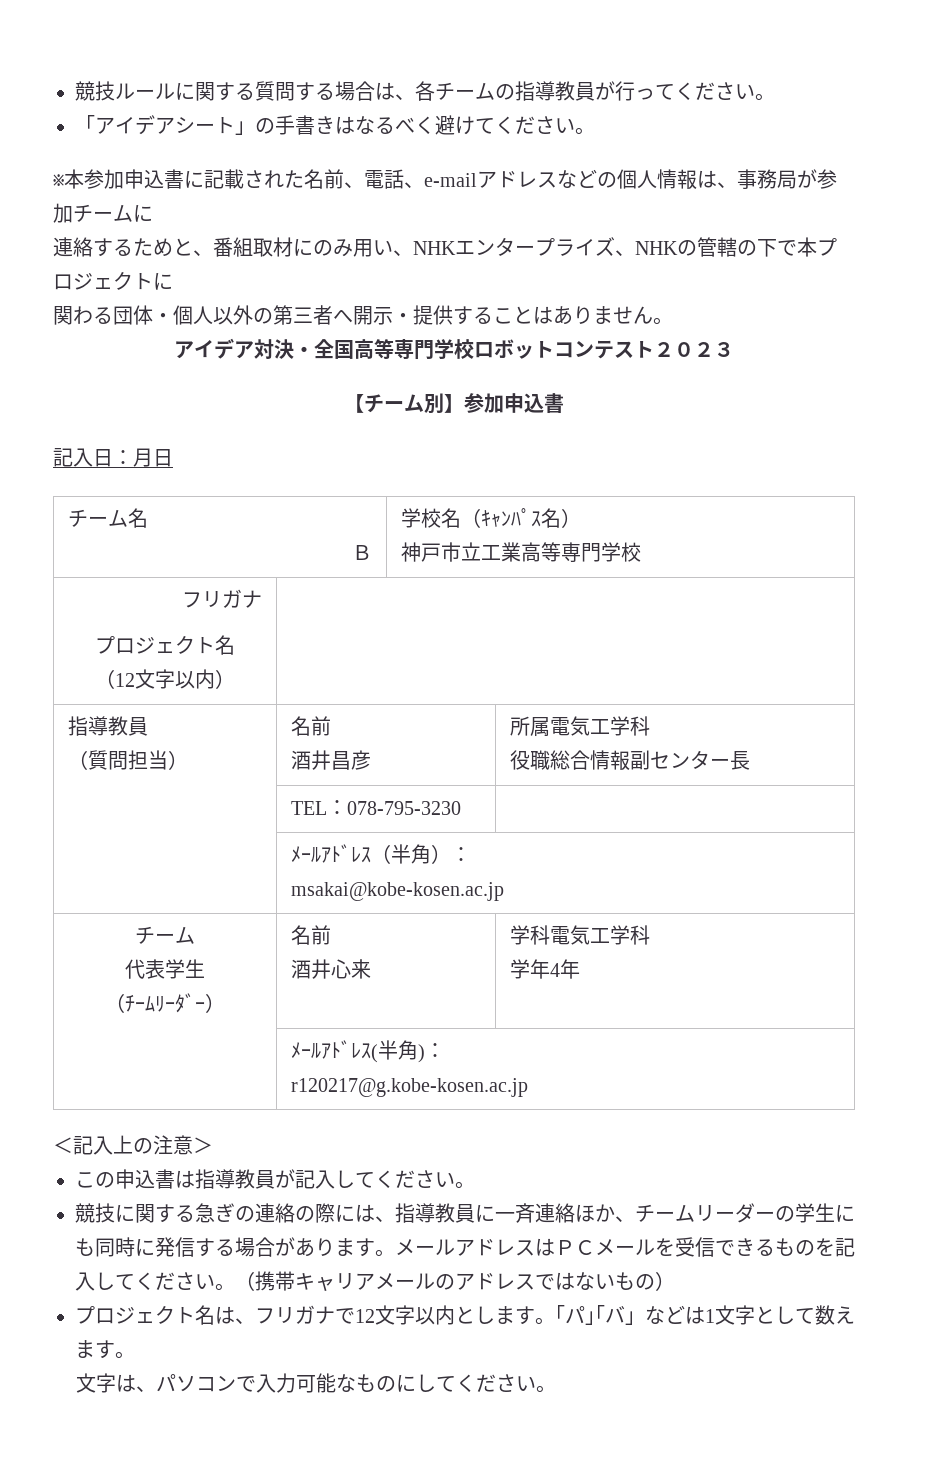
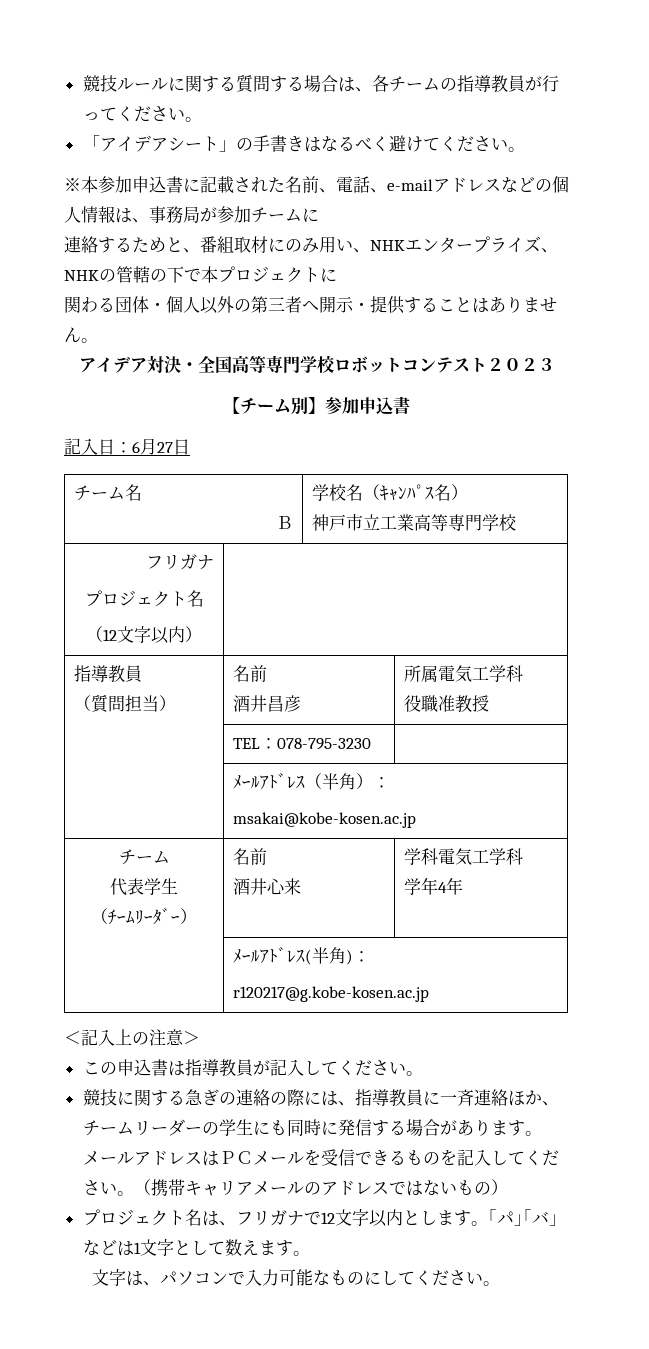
[133,448,153,467] 月 -> [132,438,173,455] 6月27
[550,750,751,771] 総合情報副センター長 -> [438,695,490,713] 准教授

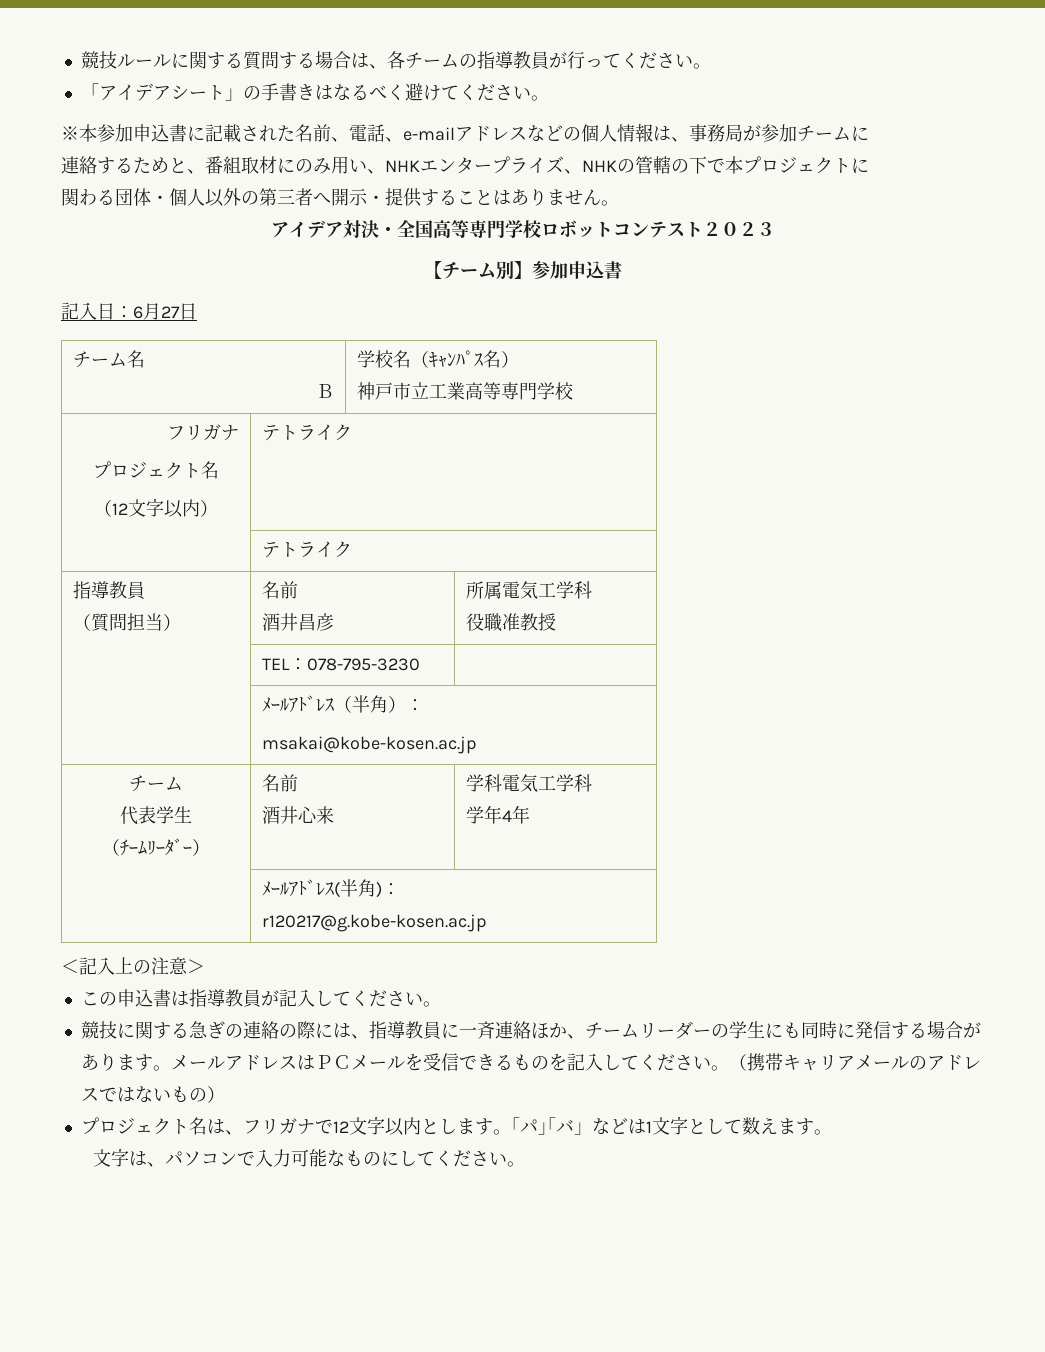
(202, 634) none -> [262,424,353,441] [262,541,353,558] テトライク // | テトライク

